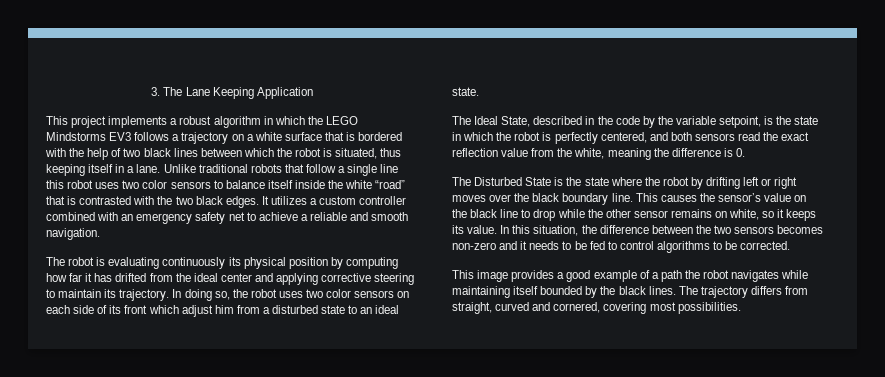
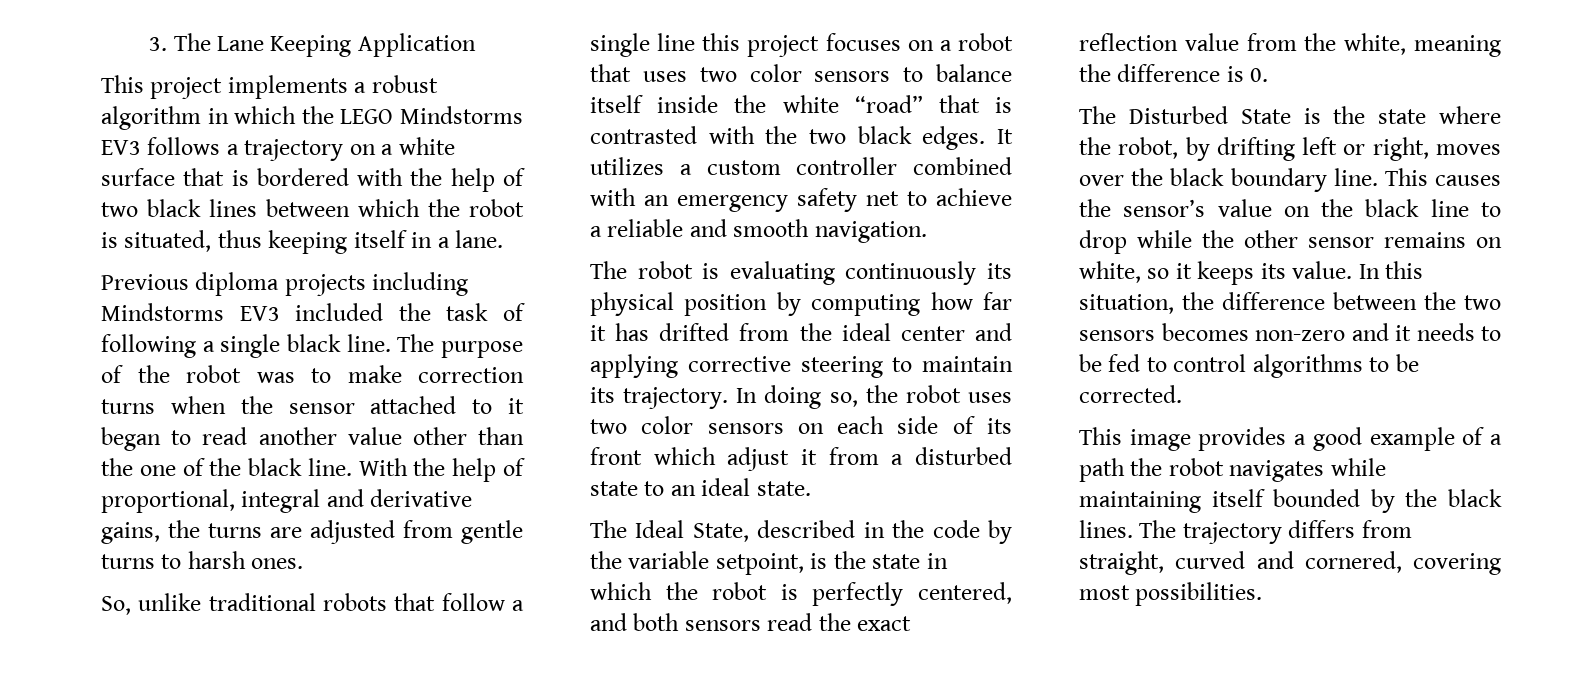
[163,164,196,173] Unlike -> [101,272,469,296] [101,303,525,321] [101,334,523,358] [101,365,524,383] [101,396,524,414] [101,427,524,451] [101,458,525,482] [101,489,473,513] [101,520,523,544] [101,551,304,569] [101,593,202,615] // Previous diploma projects including Mindstorms EV3 included the task of following a single black line. The purpose of the robot was to make correction turns when the sensor attached to it began to read another value other than the one of the black line. With the help of proportional, integral and derivative gains, the turns are adjusted from gentle turns to harsh ones. // So, unlike
[67,180,94,189] robot -> [747,33,1013,57] [590,64,631,82] project focuses on a robot that
[214,305,234,314] him -> [801,449,817,465] it
[662,177,689,186] robot -> [1118,137,1179,159] robot,
[774,177,798,189] right -> [1372,137,1429,161] right,

